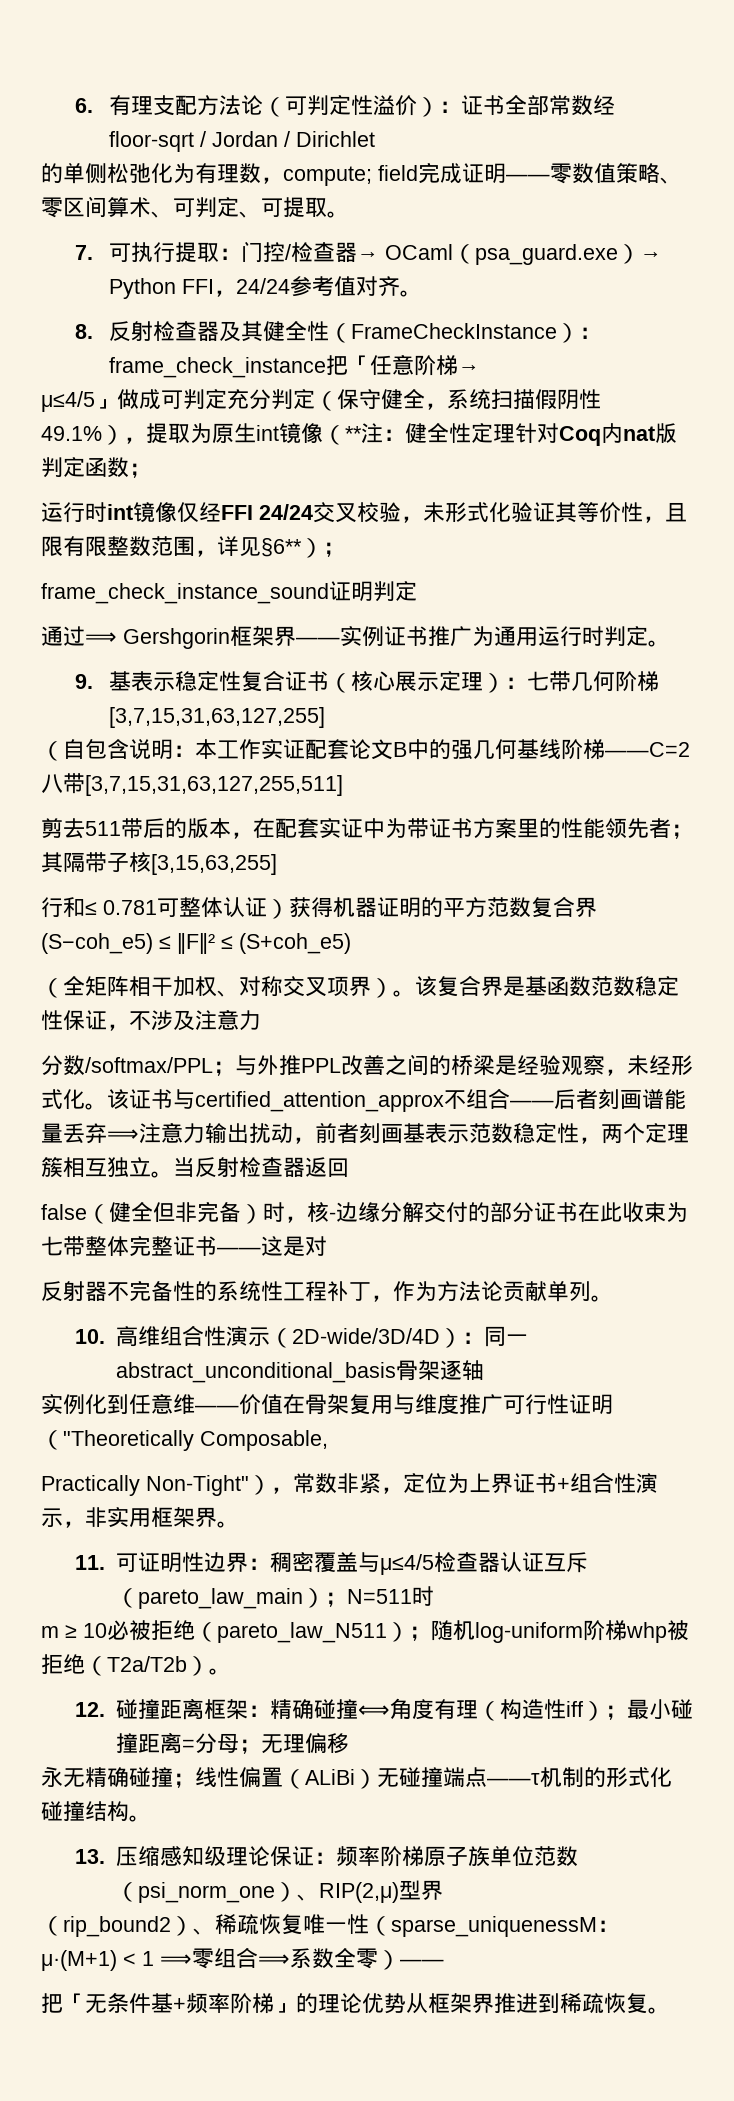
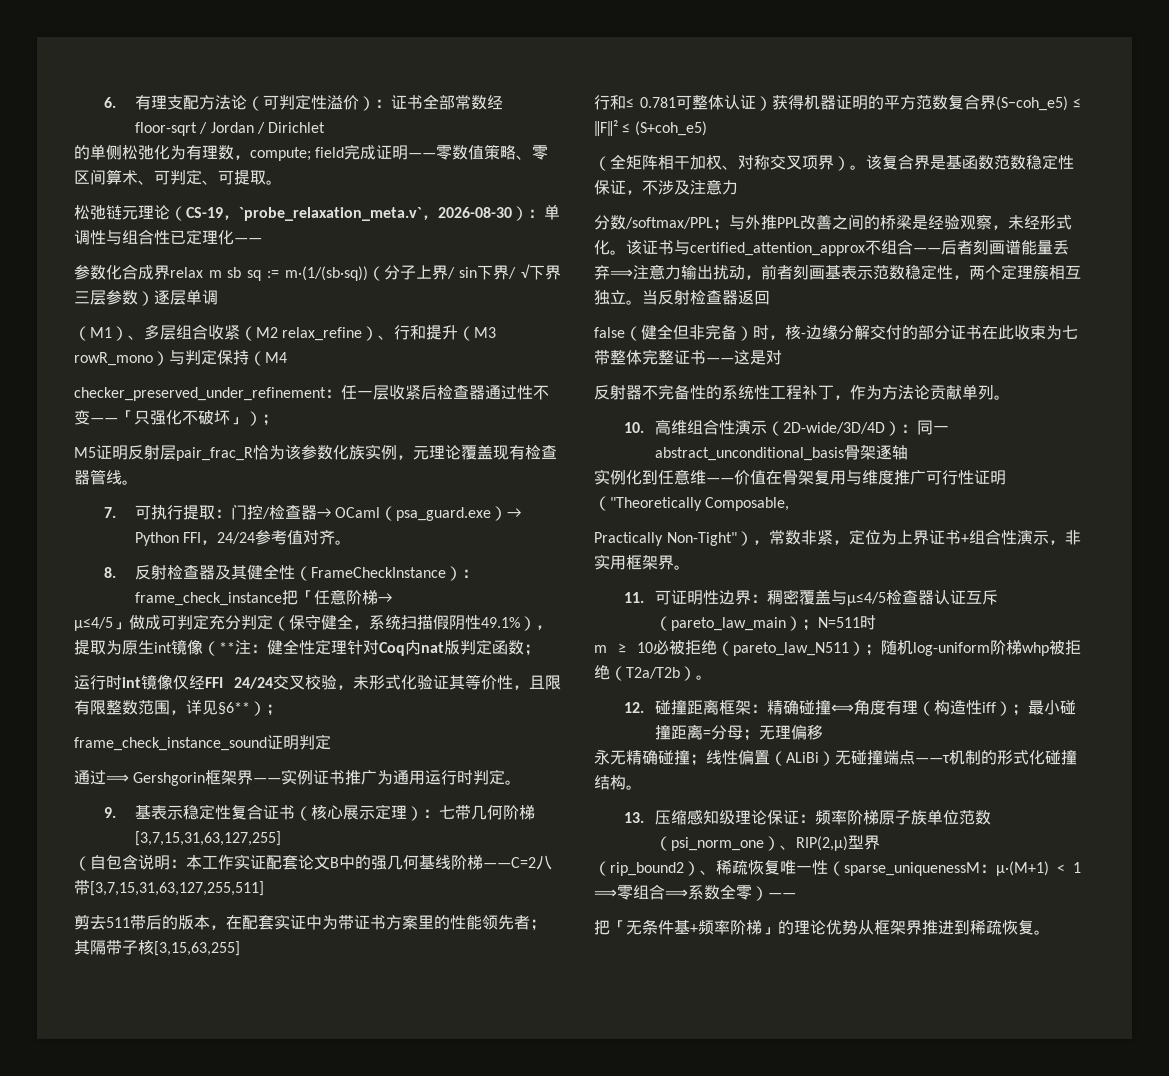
(349, 214) none -> [74,204,560,221] [74,229,262,245] [74,264,561,281] [74,289,218,306] [74,324,497,341] [74,349,287,366] [74,385,549,401] [74,410,278,426] [74,444,557,461] [74,469,138,485] // 松弛链元理论（CS-19，`probe_relaxation_meta.v`，2026-08-30）：单调性与组合性已定理化—— // 参数化合成界relax m sb sq := m·(1/(sb·sq))（分子上界/ sin下界/ √下界三层参数）逐层单调 // （M1）、多层组合收紧（M2 relax_refine）、行和提升（M3 rowR_mono）与判定保持（M4 // checker_preserved_under_refinement：任一层收紧后检查器通过性不变——「只强化不破坏」）； // M5证明反射层pair_frac_R恰为该参数化族实例，元理论覆盖现有检查器管线。

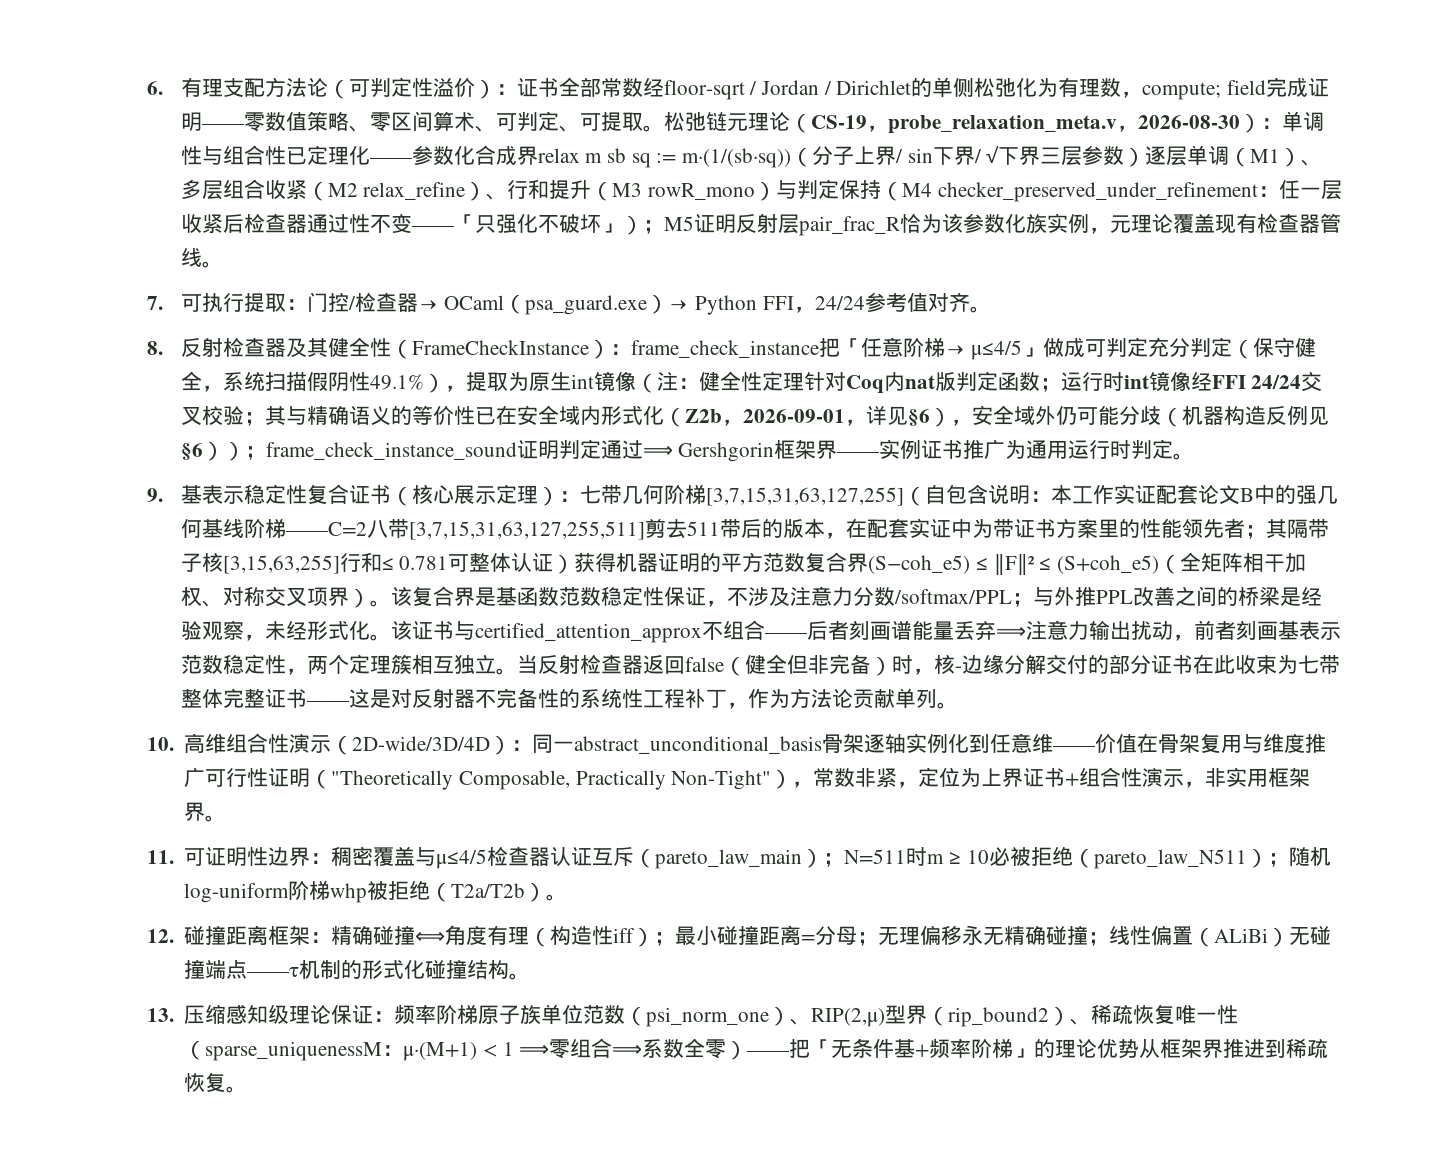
(326, 127) // -> (912, 87) none
(282, 182) // -> (664, 128) none
[239,207,422,221] `probe_relaxation_meta.v` -> [887,115,1117,134] probe_relaxation_meta.v
(262, 240) // -> (412, 160) none
(218, 297) // -> (1230, 155) none
(287, 357) // -> (933, 190) none
(278, 420) // -> (664, 227) none
(392, 598) // -> (966, 350) none
[219,642,235,653] ** -> (657, 383) none
(540, 650) // -> (1061, 385) none
[173,675,189,690] 仅 -> (1191, 381) none
[337,674,561,690] [74,700,282,716] ，未形式化验证其等价性，且限有限整数范围，详见§6**）； // -> [243,405,1329,427] [180,441,266,461] ；其与精确语义的等价性已在安全域内形式化（Z2b，2026-09-01，详见§6），安全域外仍可能分歧（机器构造反例见§6））；
(331, 742) // -> (601, 449) none
(281, 838) // -> (904, 496) none
(264, 888) // -> (645, 530) none
(240, 948) // -> (340, 564) none
(707, 128) // -> (1160, 564) none
(738, 187) // -> (853, 596) none
(770, 297) // -> (685, 665) none
(782, 357) // -> (412, 698) none
(908, 452) // -> (907, 743) none
(790, 504) // -> (571, 780) none
(876, 622) // -> (928, 856) none
(823, 732) // -> (963, 935) none
(880, 842) // -> (928, 1014) none
(796, 895) // -> (790, 1053) none

